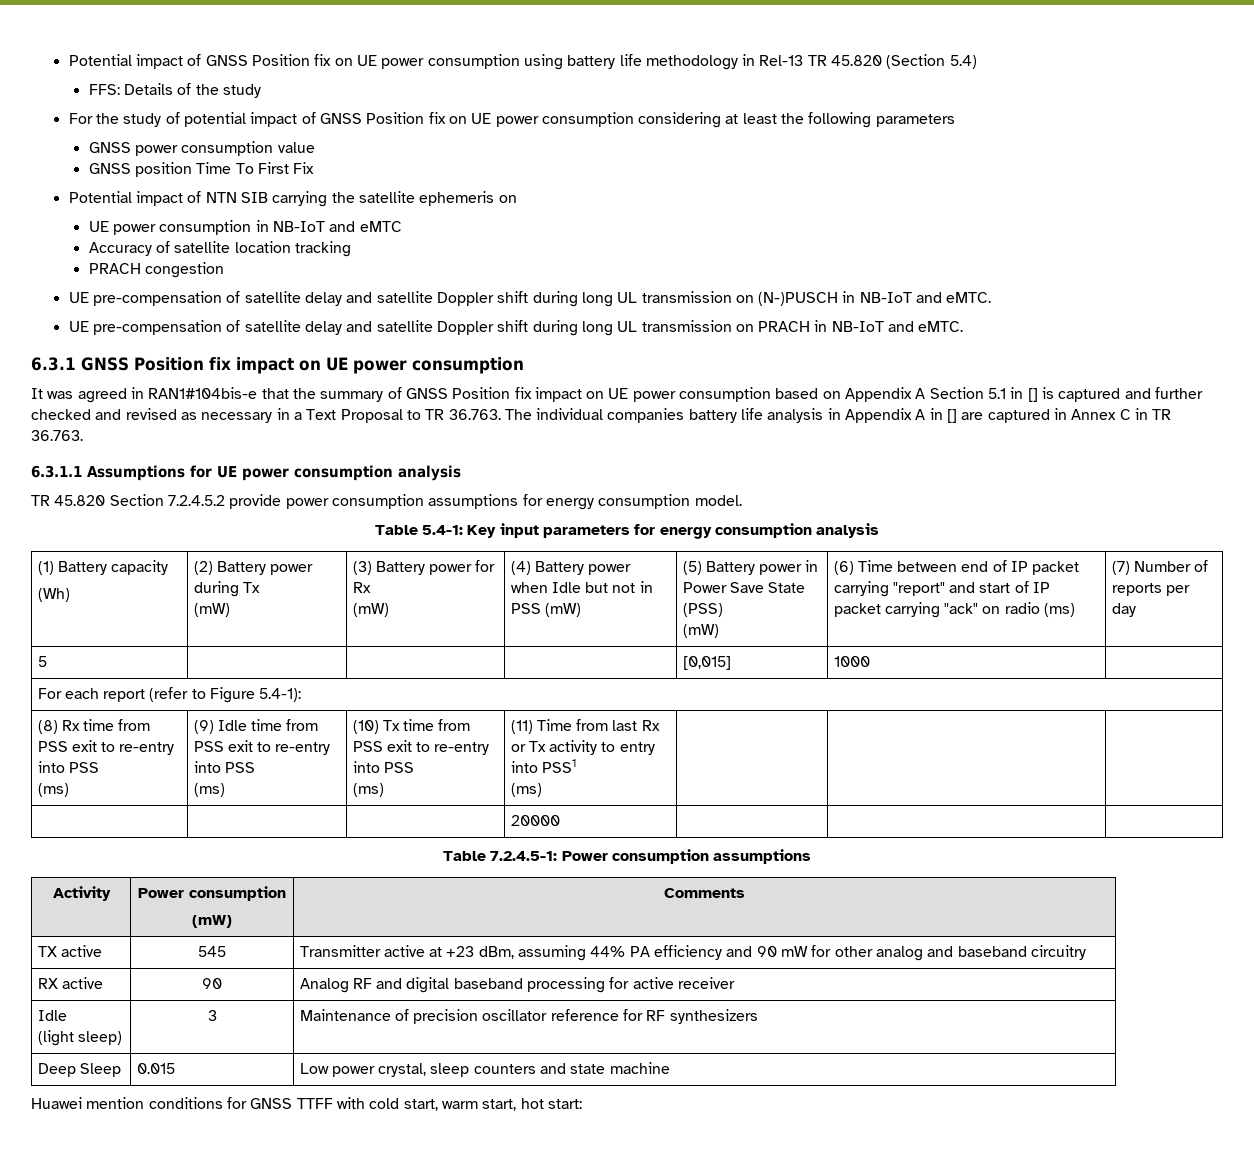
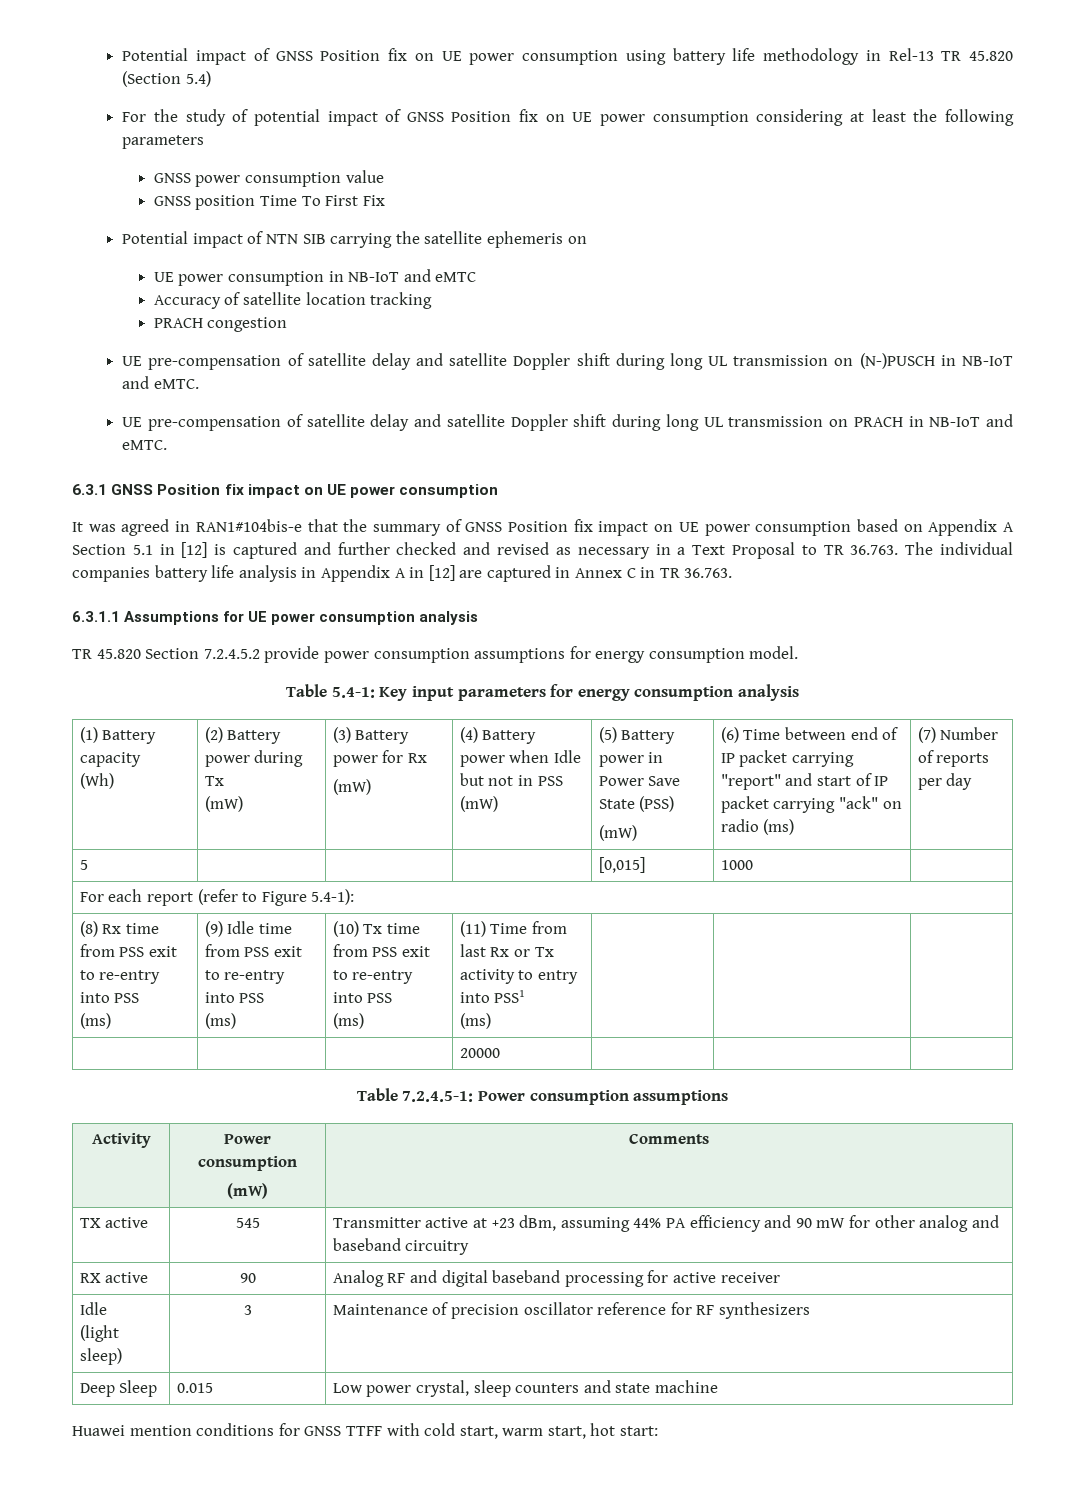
[88,83,262,98] // FFS: Details of the study -> (211, 79) none
[1027,388,1038,402] [] -> [181,542,208,558] [12]
[947,409,958,423] [] -> [428,565,455,581] [12]

